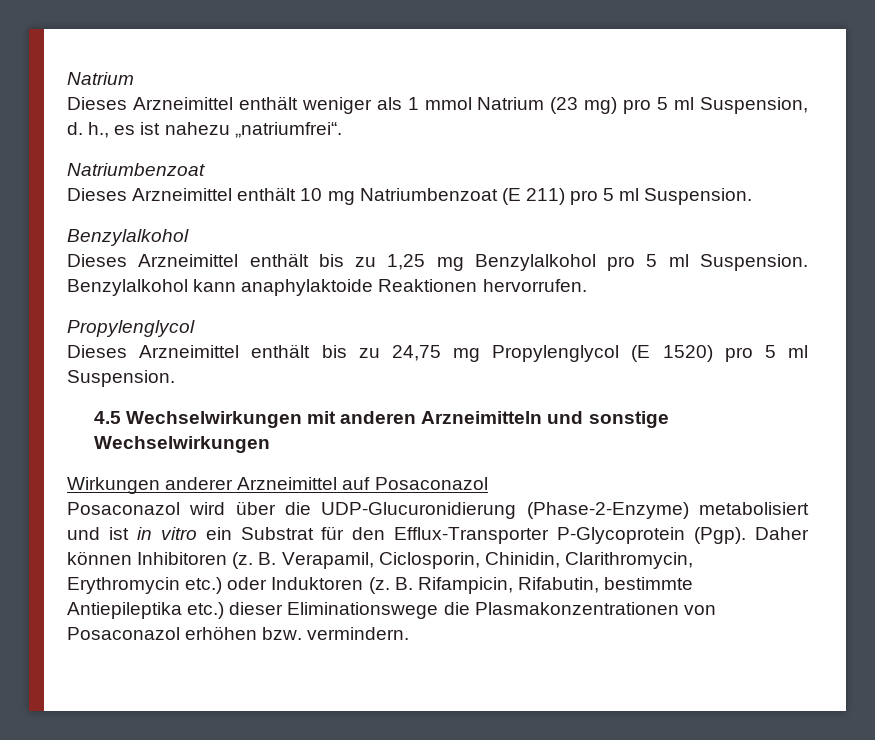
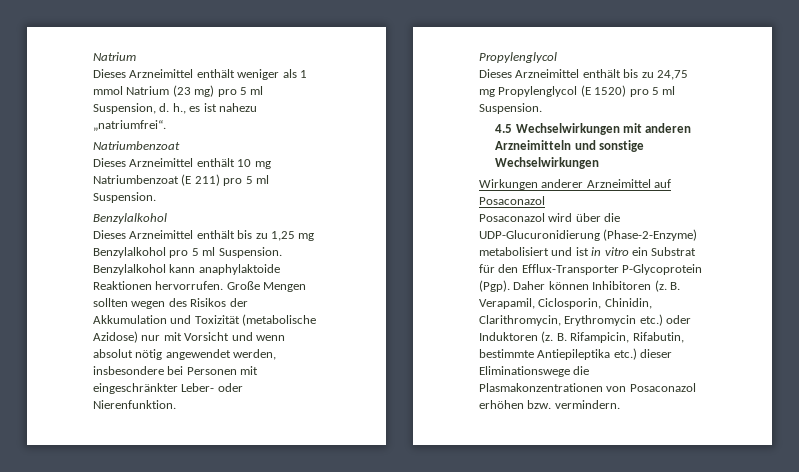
(587, 285) none -> [226,281,307,292] [93,298,248,309] [93,314,317,326] [93,331,285,343] [93,349,277,360] [93,366,259,375] [93,383,243,394] [93,400,176,409] Große Mengen sollten wegen des Risikos der Akkumulation und Toxizität (metabolische Azidose) nur mit Vorsicht und wenn absolut nötig angewendet werden, insbesondere bei Personen mit eingeschränkter Leber- oder Nierenfunktion.

